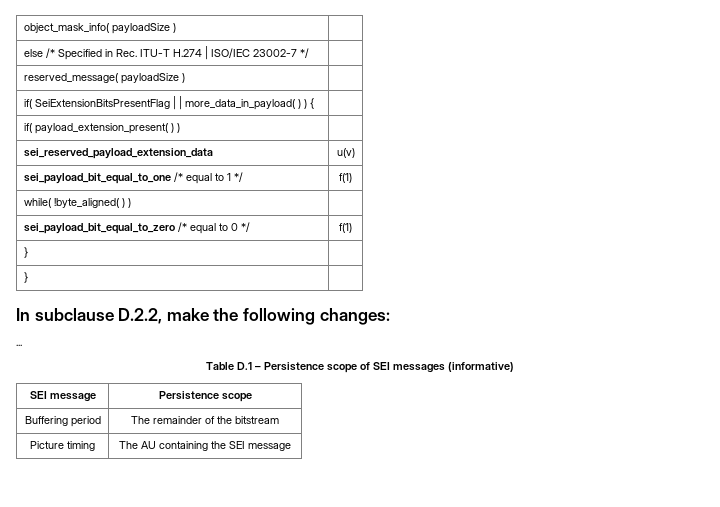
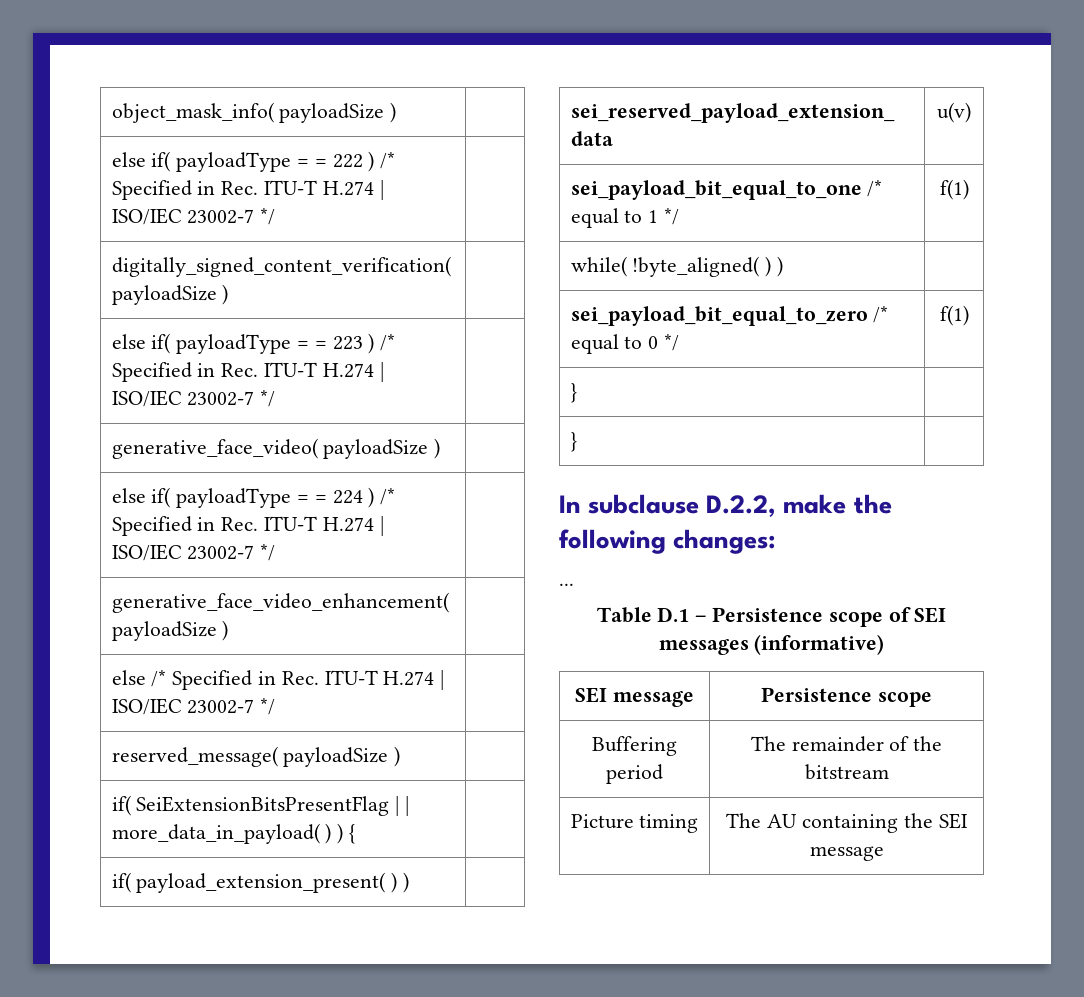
(176, 28) none -> [111,151,396,172] [111,180,384,200] [111,208,276,225] [111,256,451,277] [111,284,229,305] [111,333,396,354] [111,362,384,382] [111,390,276,407] [111,438,441,459] [111,487,396,508] [111,516,384,536] [111,544,276,561] [111,592,449,613] [111,620,229,641] // else if( payloadType = = 222 ) /* Specified in Rec. ITU-T H.274 | ISO/IEC 23002-7 */ | // digitally_signed_content_verification( payloadSize ) | // else if( payloadType = = 223 ) /* Specified in Rec. ITU-T H.274 | ISO/IEC 23002-7 */ | // generative_face_video( payloadSize ) | // else if( payloadType = = 224 ) /* Specified in Rec. ITU-T H.274 | ISO/IEC 23002-7 */ | // generative_face_video_enhancement( payloadSize ) |

